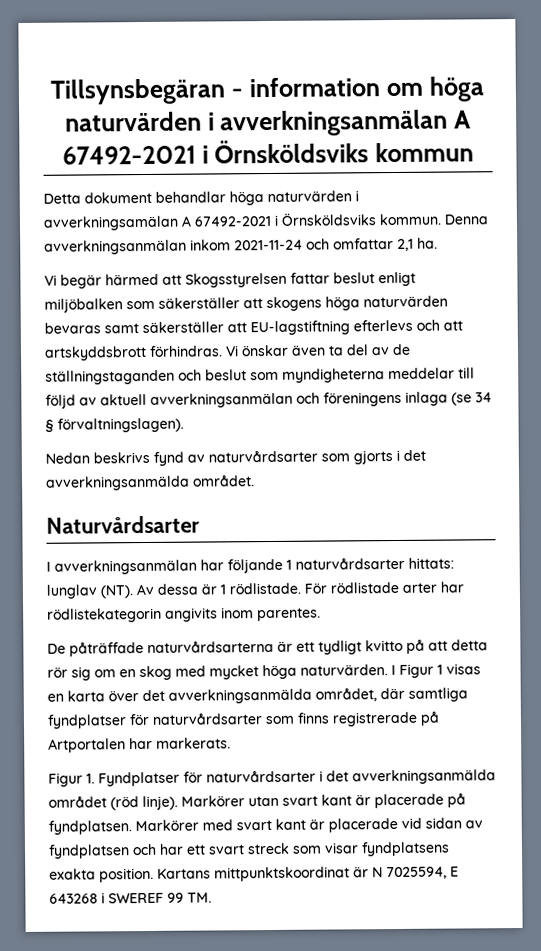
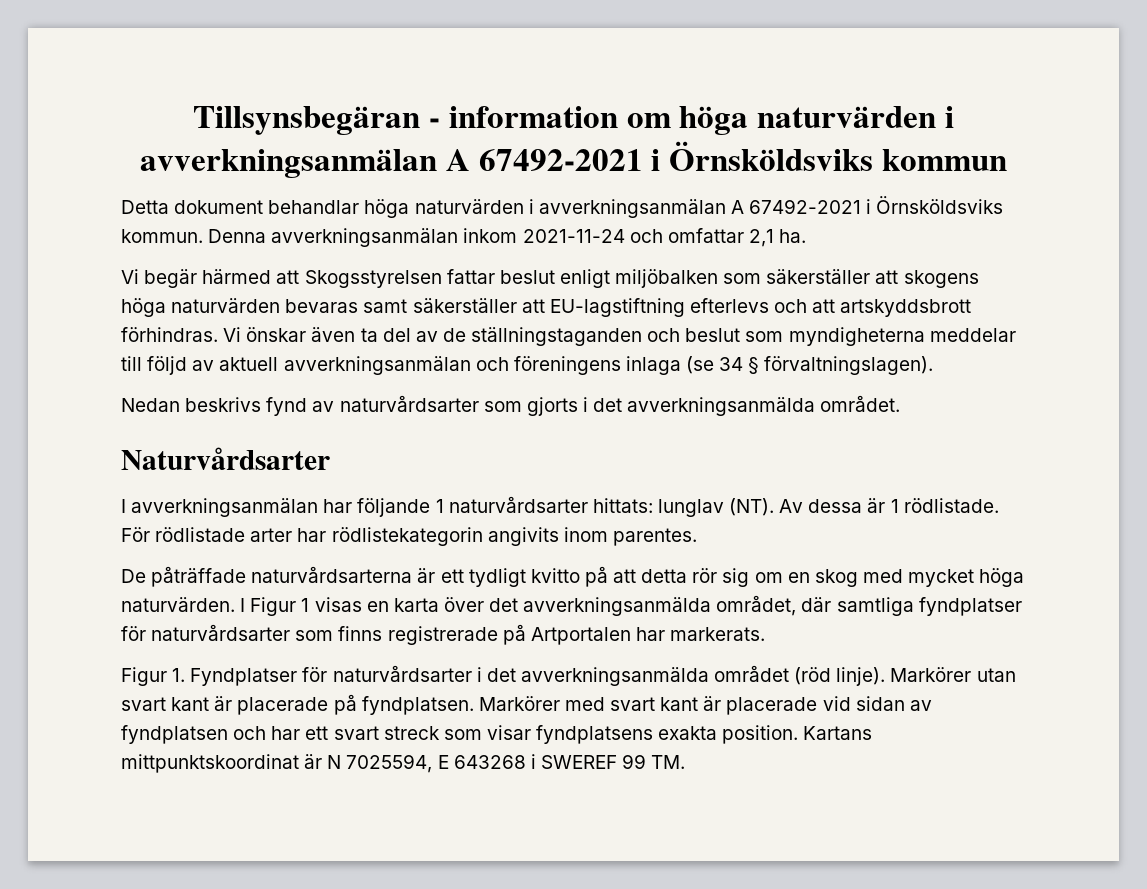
[43,215,179,231] avverkningsamälan -> [538,199,726,218] avverkningsanmälan

